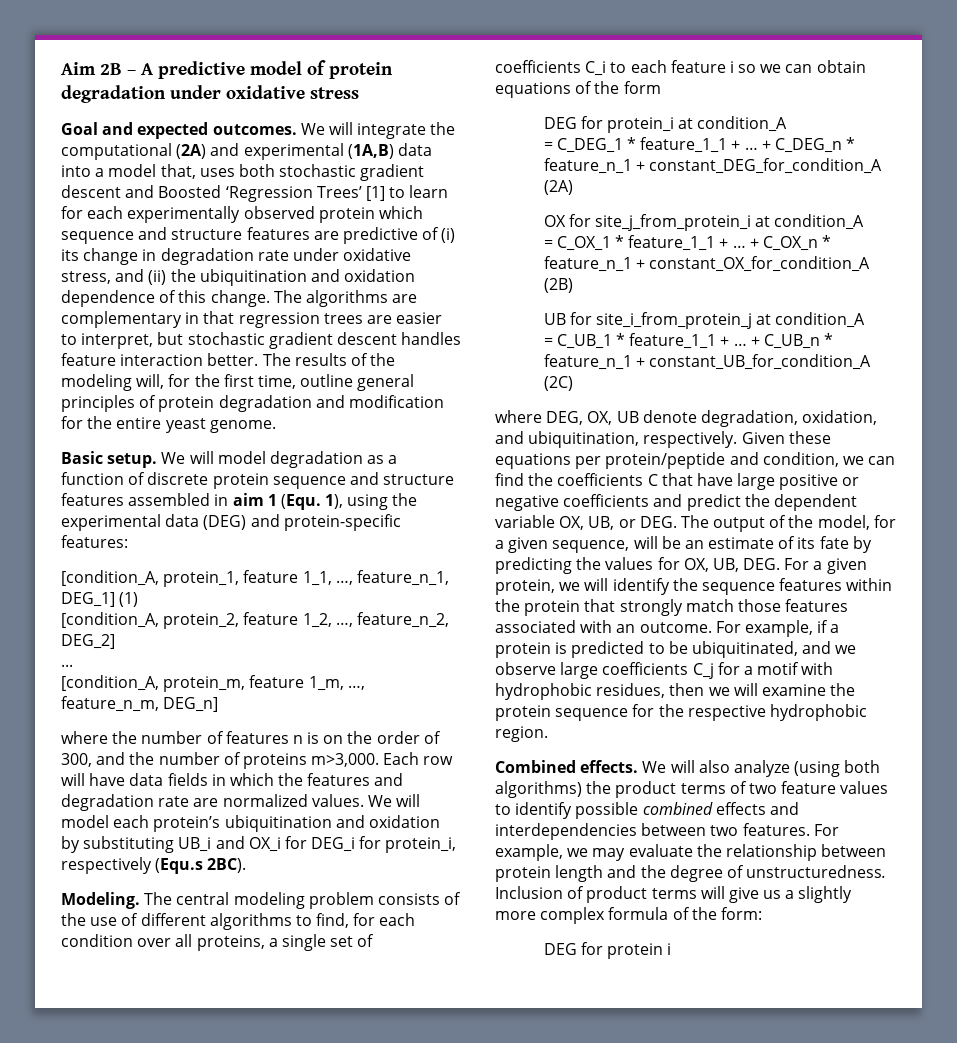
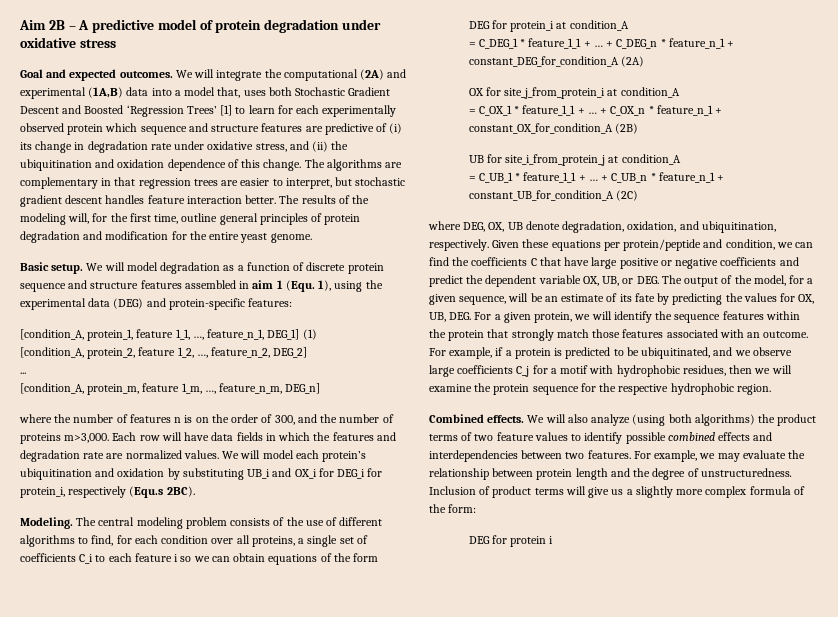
[279,164,425,181] [61,185,121,198] stochastic gradient descent -> [295,87,391,96] [20,106,59,114] Stochastic Gradient Descent

